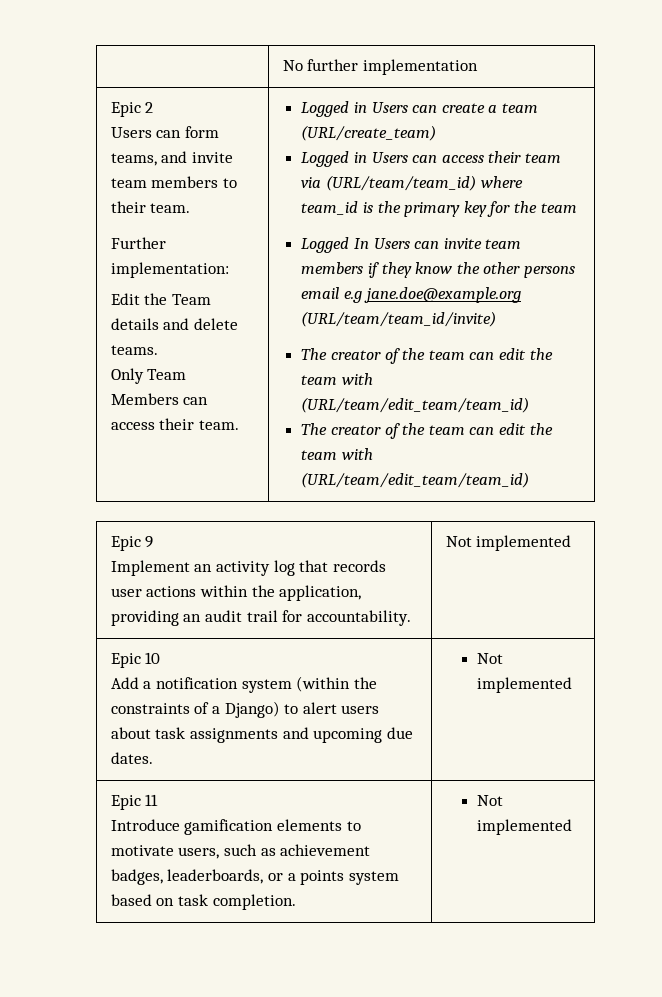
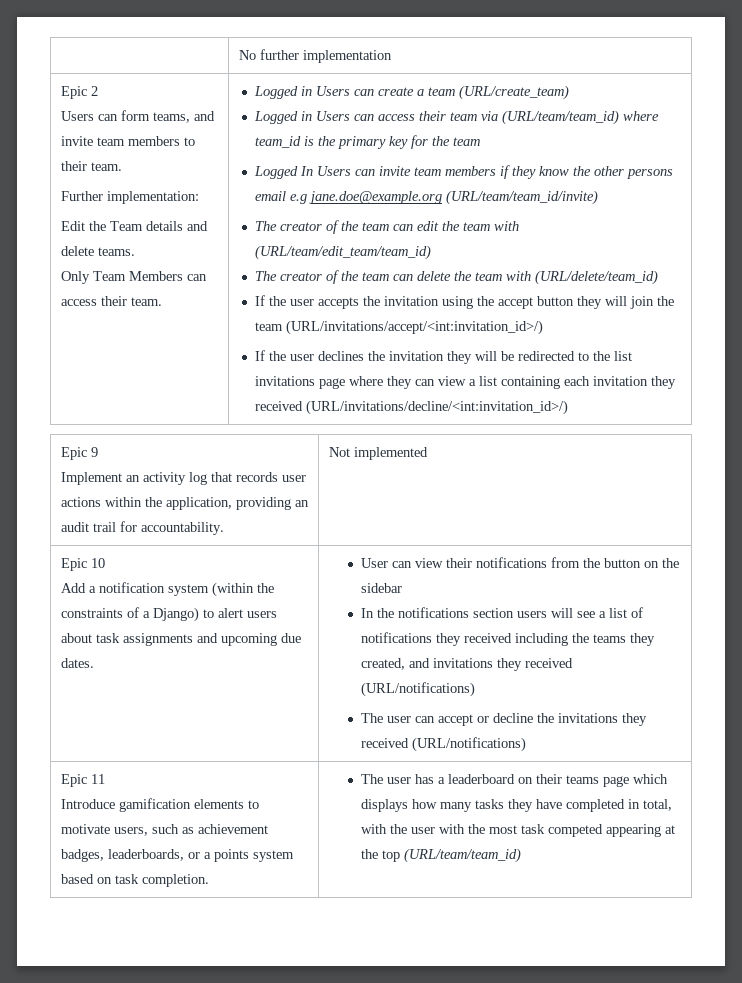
[498,423,553,435] [301,448,374,460] [301,472,530,488] edit the team with (URL/team/edit_team/team_id) -> [416,270,658,285] [254,295,674,309] [254,320,543,335] [254,350,632,364] [254,376,676,389] [254,400,568,415] delete the team with (URL/delete/team_id) // If the user accepts the invitation using the accept button they will join the team (URL/invitations/accept/<int:invitation_id>/) // If the user declines the invitation they will be redirected to the list invitations page where they can view a list containing each invitation they received (URL/invitations/decline/<int:invitation_id>/)
[477,653,504,664] [477,677,573,693] Not implemented -> [361,557,680,568] [361,583,403,593] [361,607,644,618] [361,632,656,646] [361,658,574,671] [361,682,476,697] [361,713,648,726] [361,737,527,752] User can view their notifications from the button on the sidebar // In the notifications section users will see a list of notifications they received including the teams they created, and invitations they received (URL/notifications) // The user can accept or decline the invitations they received (URL/notifications)
[477,795,504,806] [477,819,573,835] Not implemented -> [361,774,669,787] [361,799,673,812] [361,824,676,837] [361,848,522,863] The user has a leaderboard on their teams page which displays how many tasks they have completed in total, with the user with the most task competed appearing at the top (URL/team/team_id)

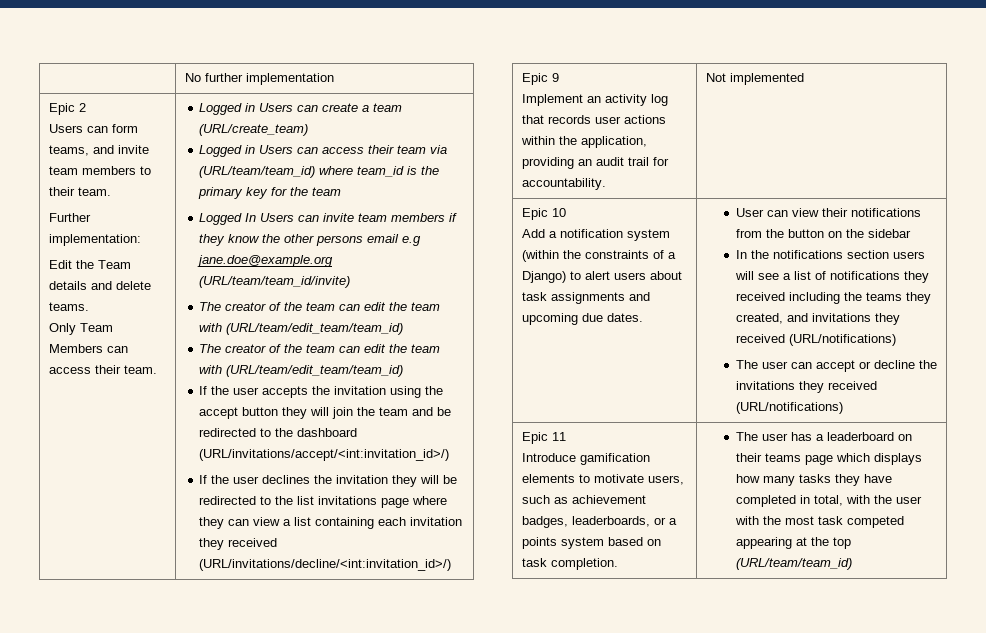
[416,270,658,285] delete the team with (URL/delete/team_id) -> [364,344,441,353] [199,365,404,377] edit the team with (URL/team/edit_team/team_id)
(283, 326) none -> [412,407,452,416] [199,428,358,437] and be redirected to the dashboard

